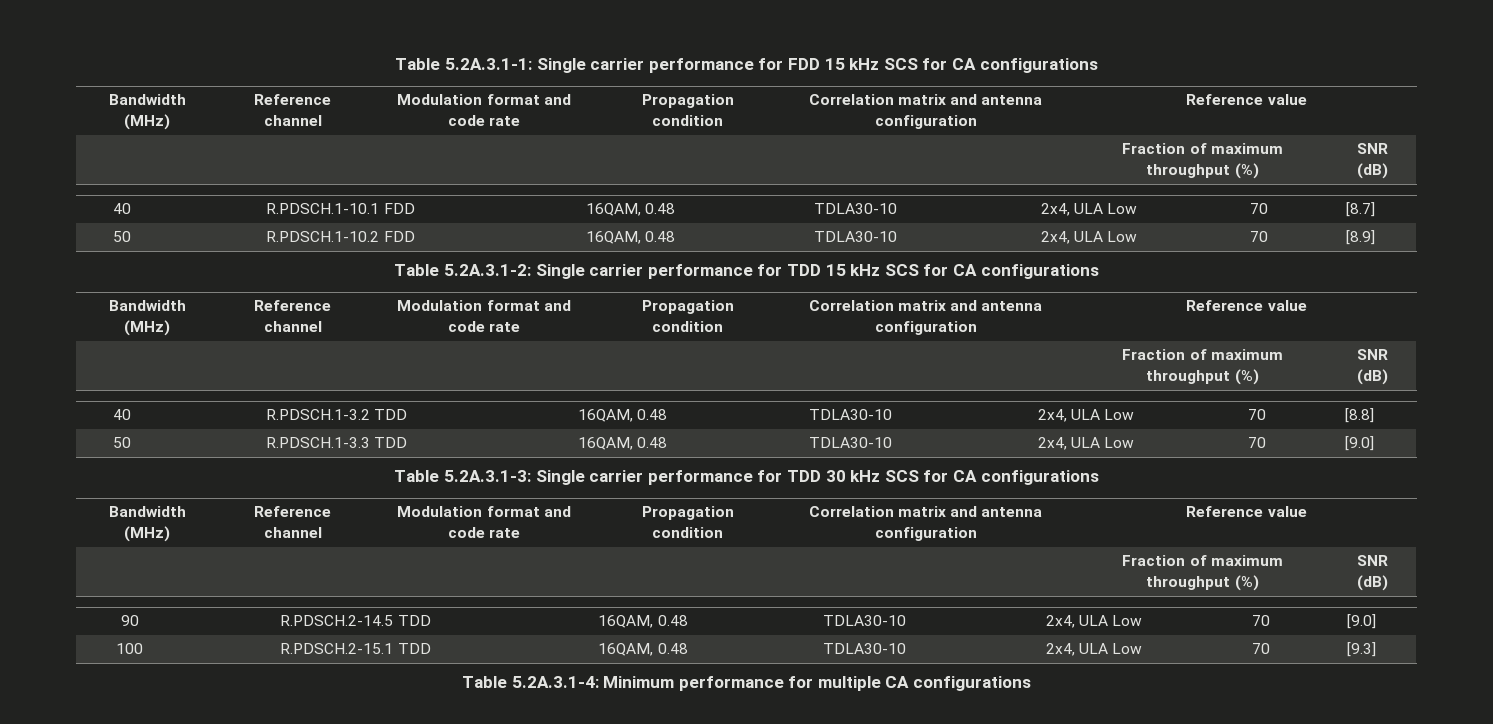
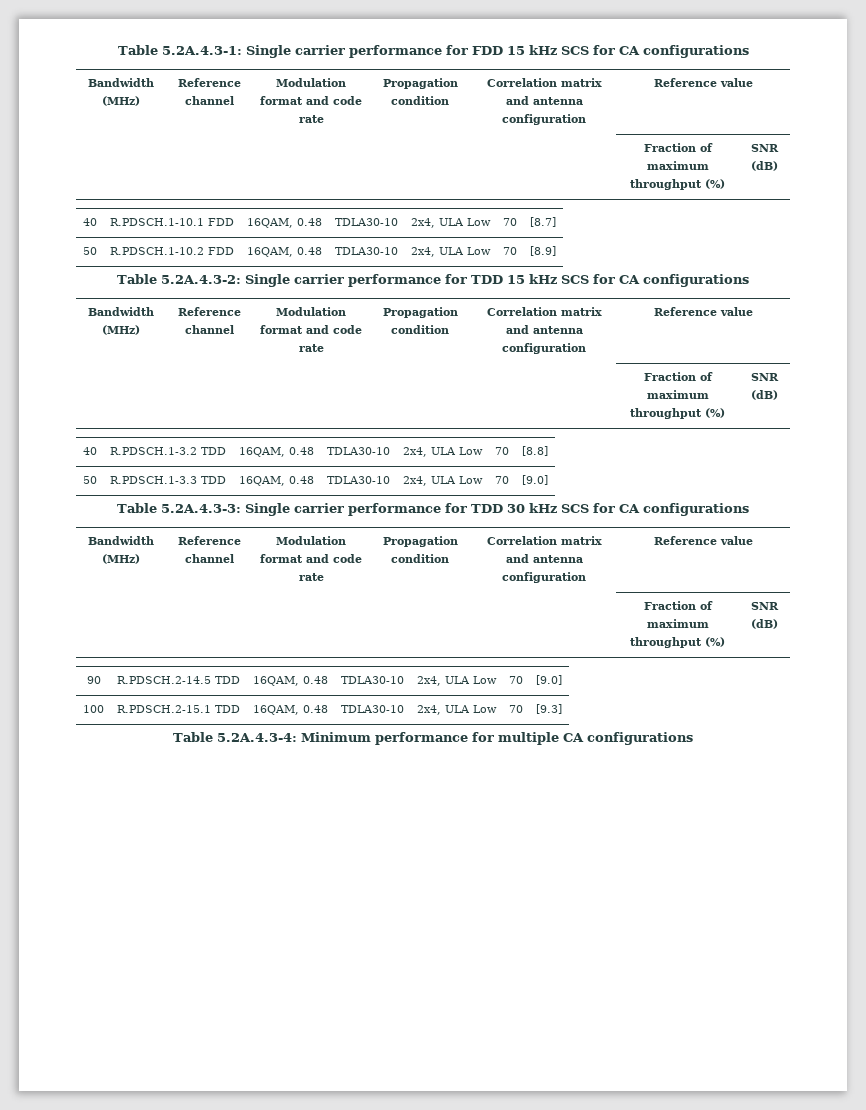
[395,58,533,70] Table 5.2A.3.1-1: -> [117,45,242,55] Table 5.2A.4.3-1:
[444,264,532,276] 5.2A.3.1-2: -> [160,275,241,284] 5.2A.4.3-2:
[444,470,532,482] 5.2A.3.1-3: -> [160,504,241,513] 5.2A.4.3-3:
[511,676,599,688] 5.2A.3.1-4: -> [216,733,297,742] 5.2A.4.3-4:

